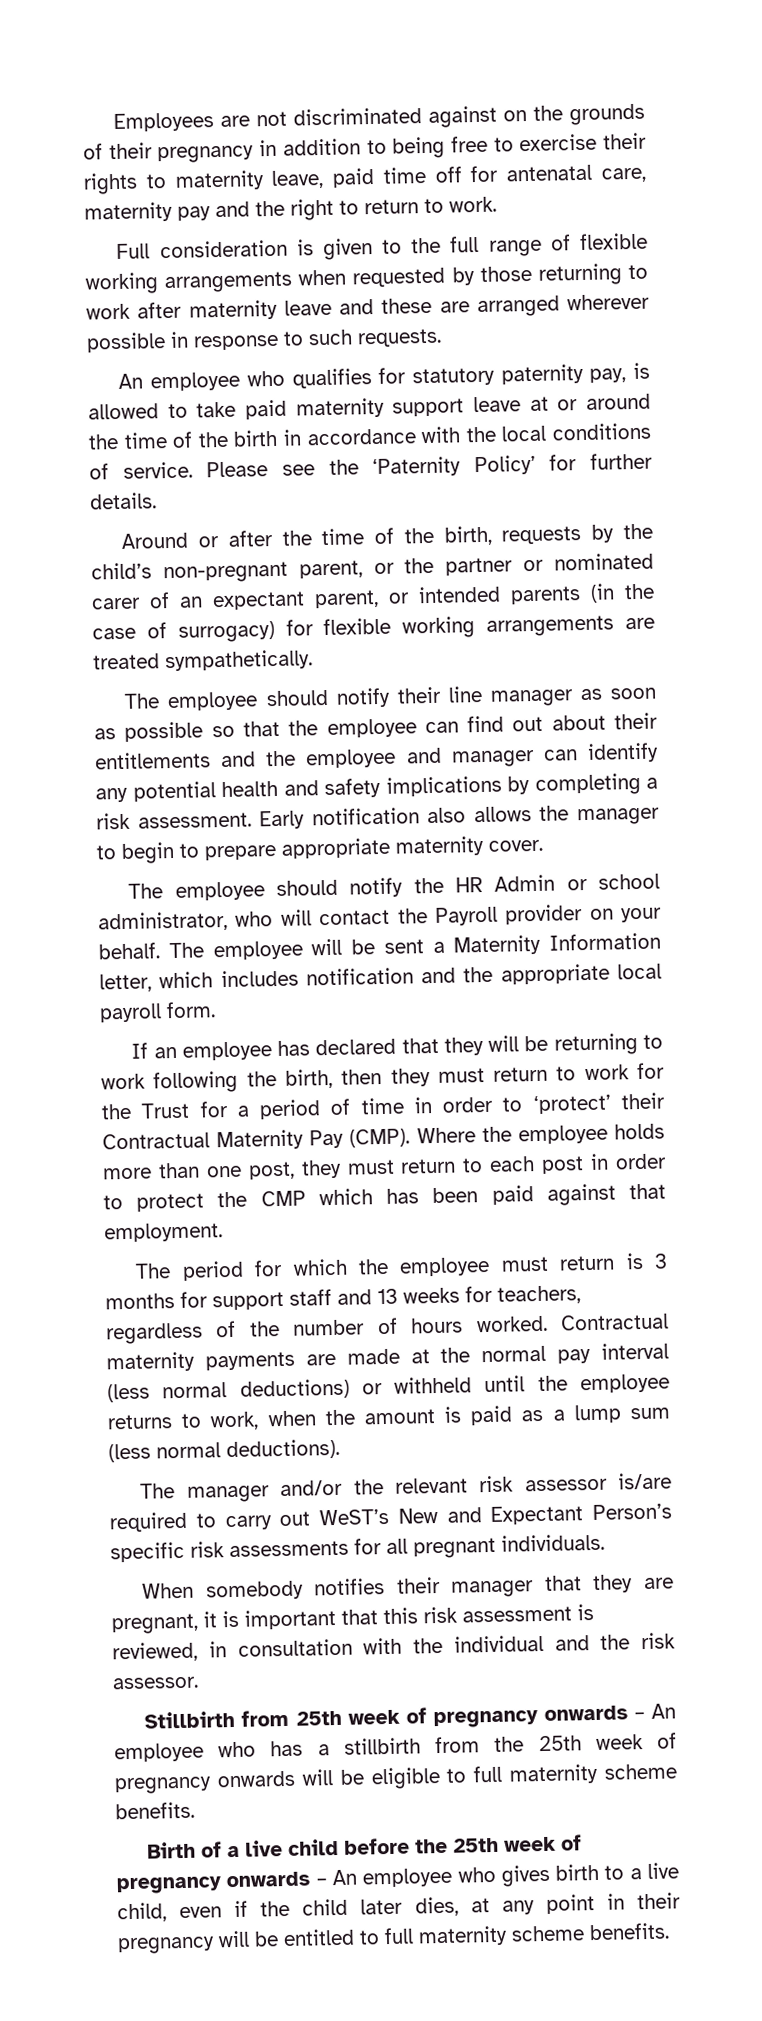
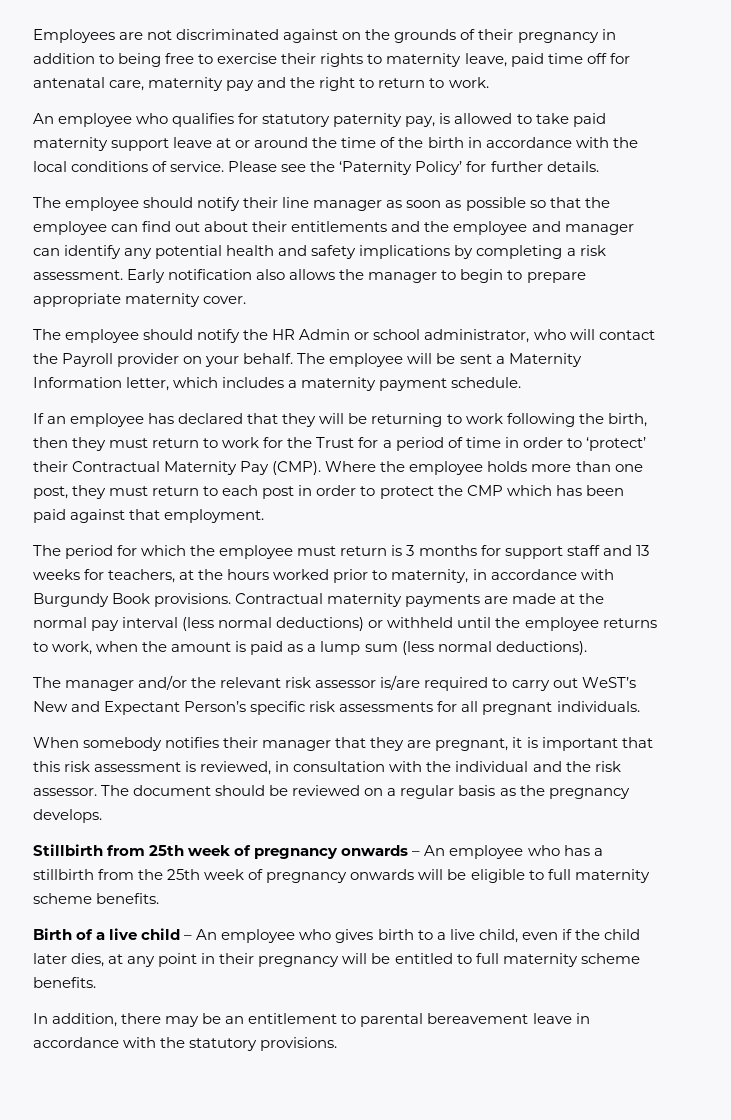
[116,232,649,260] [85,263,648,295] [86,293,650,321] [86,328,442,353] // Full consideration is given to the full range of flexible working arrangements when requested by those returning to work after maternity leave and these are arranged wherever possible in response to such requests. -> (489, 82) none
[121,523,653,549] [91,552,654,584] [91,583,655,611] [92,615,655,643] [93,649,313,672] // Around or after the time of the birth, requests by the child’s non-pregnant parent, or the partner or nominated carer of an expectant parent, or intended parents (in the case of surrogacy) for flexible working arrangements are treated sympathetically. -> (599, 166) none
[305,963,662,986] [99,1001,216,1023] notification and the appropriate local payroll form. -> [288,377,522,391] a maternity payment schedule.
[106,1315,548,1345] regardless of the number of hours worked. -> [179,569,614,583] [33,593,232,607] at the hours worked prior to maternity, in accordance with Burgundy Book provisions.
(199, 1683) none -> [101,785,630,799] [33,809,102,823] The document should be reviewed on a regular basis as the pregnancy develops.
[344,1834,583,1855] [116,1871,311,1895] before the 25th week of pregnancy onwards -> (181, 934) none
(670, 1931) none -> [33,1013,590,1027] [33,1037,338,1051] // In addition, there may be an entitlement to parental bereavement leave in accordance with the statutory provisions.

